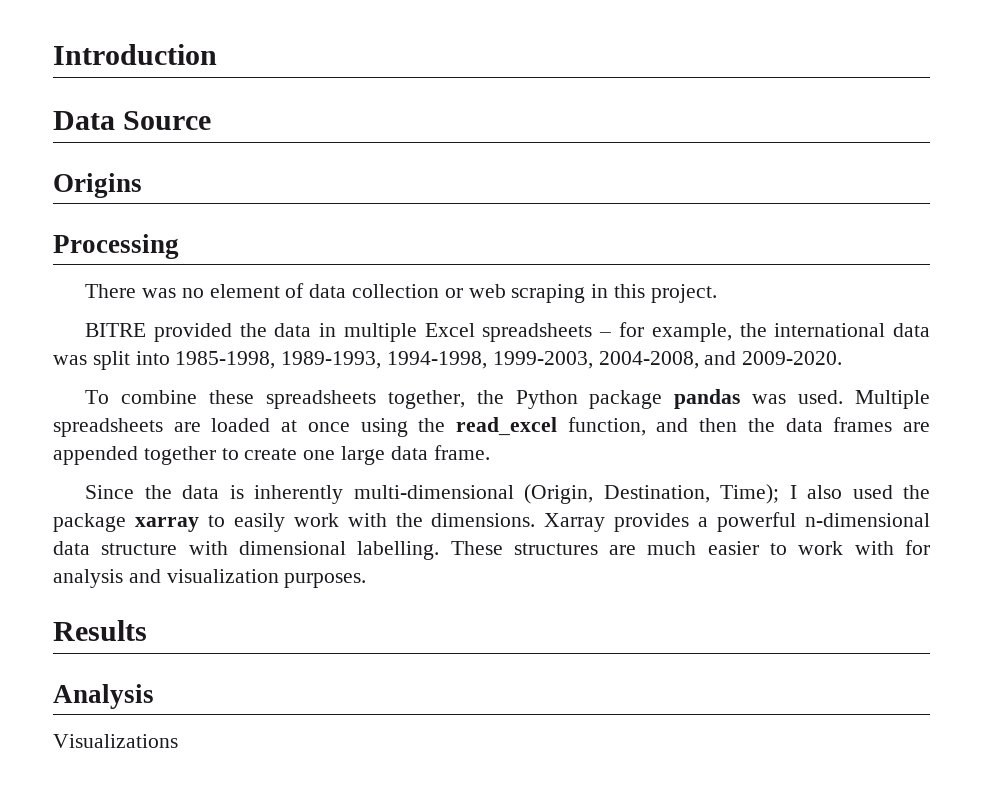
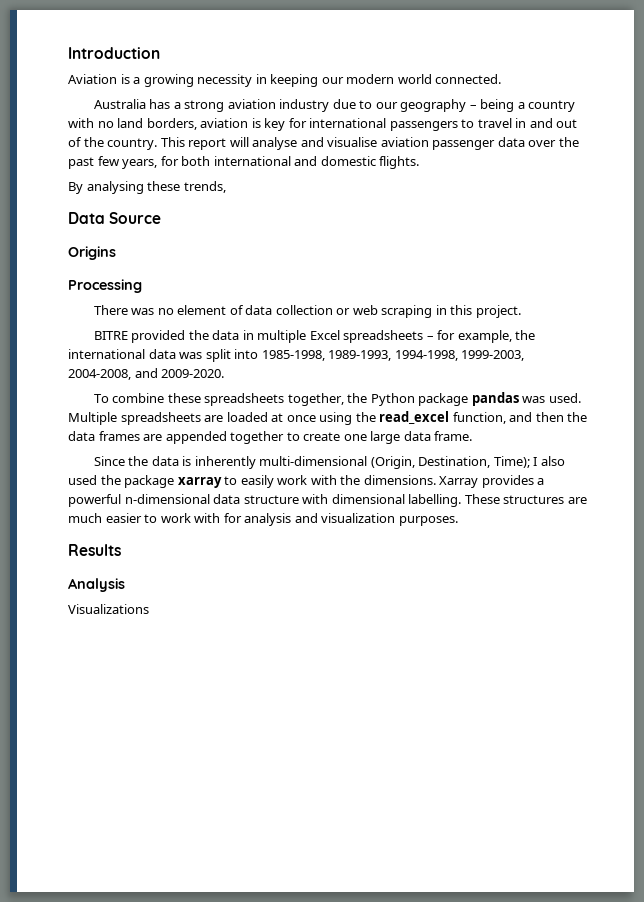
(217, 54) none -> [68,74,502,87] [93,99,576,112] [68,118,578,131] [68,137,579,150] [68,156,420,169] [68,181,226,194] // Aviation is a growing necessity in keeping our modern world connected. // Australia has a strong aviation industry due to our geography – being a country with no land borders, aviation is key for international passengers to travel in and out of the country. This report will analyse and visualise aviation passenger data over the past few years, for both international and domestic flights. // By analysing these trends,

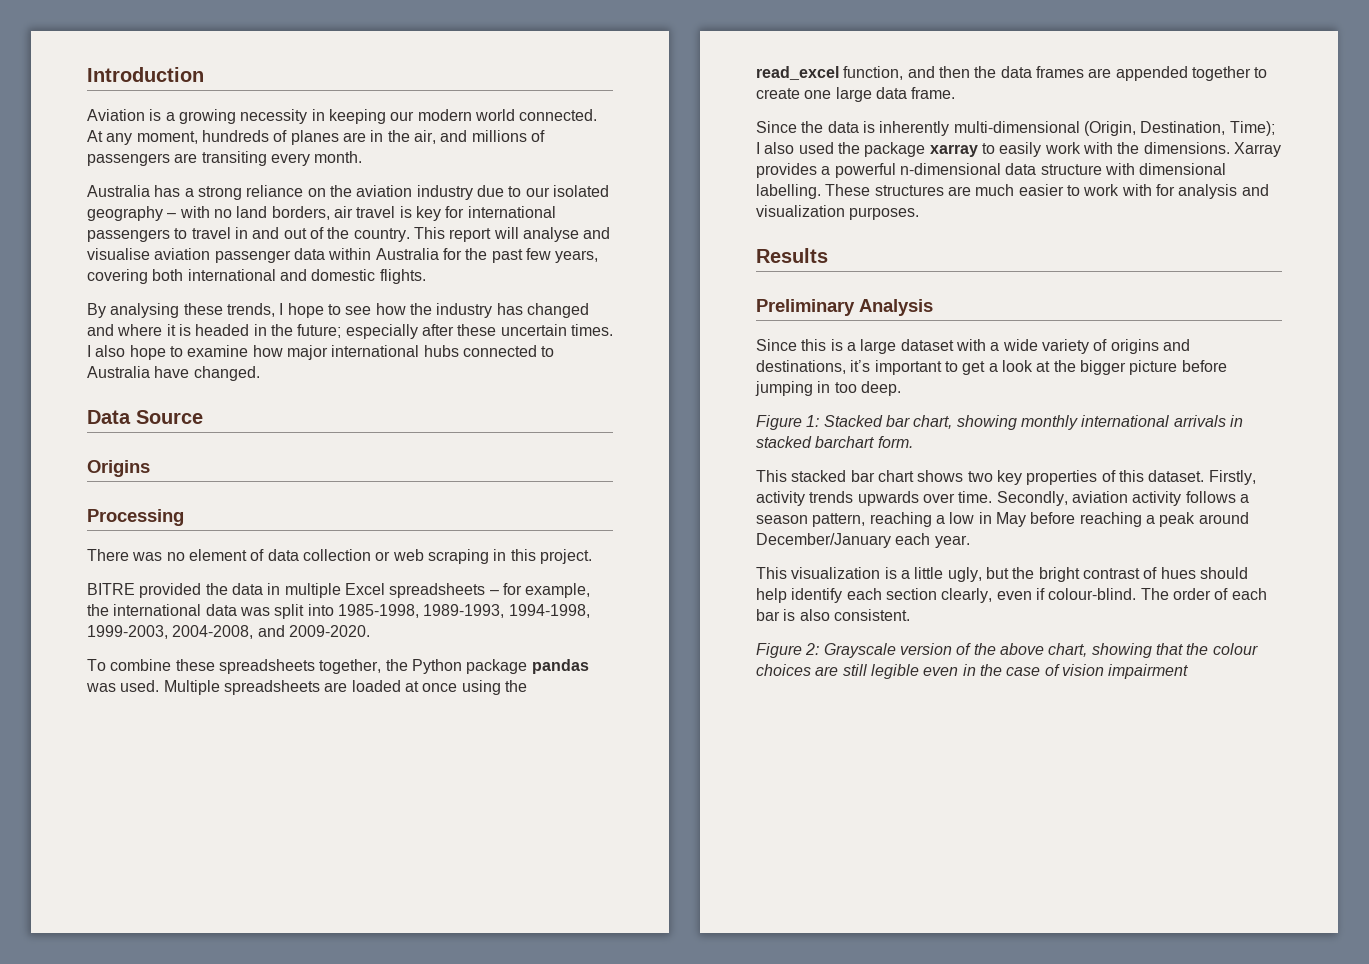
(502, 79) none -> [87,130,545,145] [87,151,363,166] At any moment, hundreds of planes are in the air, and millions of passengers are transiting every month.
(225, 106) none -> [246,185,352,197] reliance on the
(398, 105) none -> [552,185,609,197] isolated
[480,99,576,112] being a country -> (177, 215) none
[200,118,249,128] aviation -> [333,206,396,218] air travel
[528,140,557,147] over -> [328,248,462,260] within Australia for
[160,156,179,166] for -> [87,269,148,284] covering
(226, 187) none -> [279,303,589,318] [87,324,613,339] [87,345,555,360] [87,366,260,381] I hope to see how the industry has changed and where it is headed in the future; especially after these uncertain times. I also hope to examine how major international hubs connected to Australia have changed.
(121, 550) none -> [756,299,855,316] Preliminary
[68,604,149,614] Visualizations -> [756,339,1190,354] [756,360,1227,375] [755,381,901,396] [756,415,1243,430] [756,436,913,448] [756,470,1256,485] [756,491,1249,506] [756,512,1249,527] [756,533,970,548] [756,567,1248,582] [756,588,1267,603] [756,609,910,621] [756,643,1258,658] [756,664,1189,679] Since this is a large dataset with a wide variety of origins and destinations, it’s important to get a look at the bigger picture before jumping in too deep. // Figure 1: Stacked bar chart, showing monthly international arrivals in stacked barchart form. // This stacked bar chart shows two key properties of this dataset. Firstly, activity trends upwards over time. Secondly, aviation activity follows a season pattern, reaching a low in May before reaching a peak around December/January each year. // This visualization is a little ugly, but the bright contrast of hues should help identify each section clearly, even if colour-blind. The order of each bar is also consistent. // Figure 2: Grayscale version of the above chart, showing that the colour choices are still legible even in the case of vision impairment

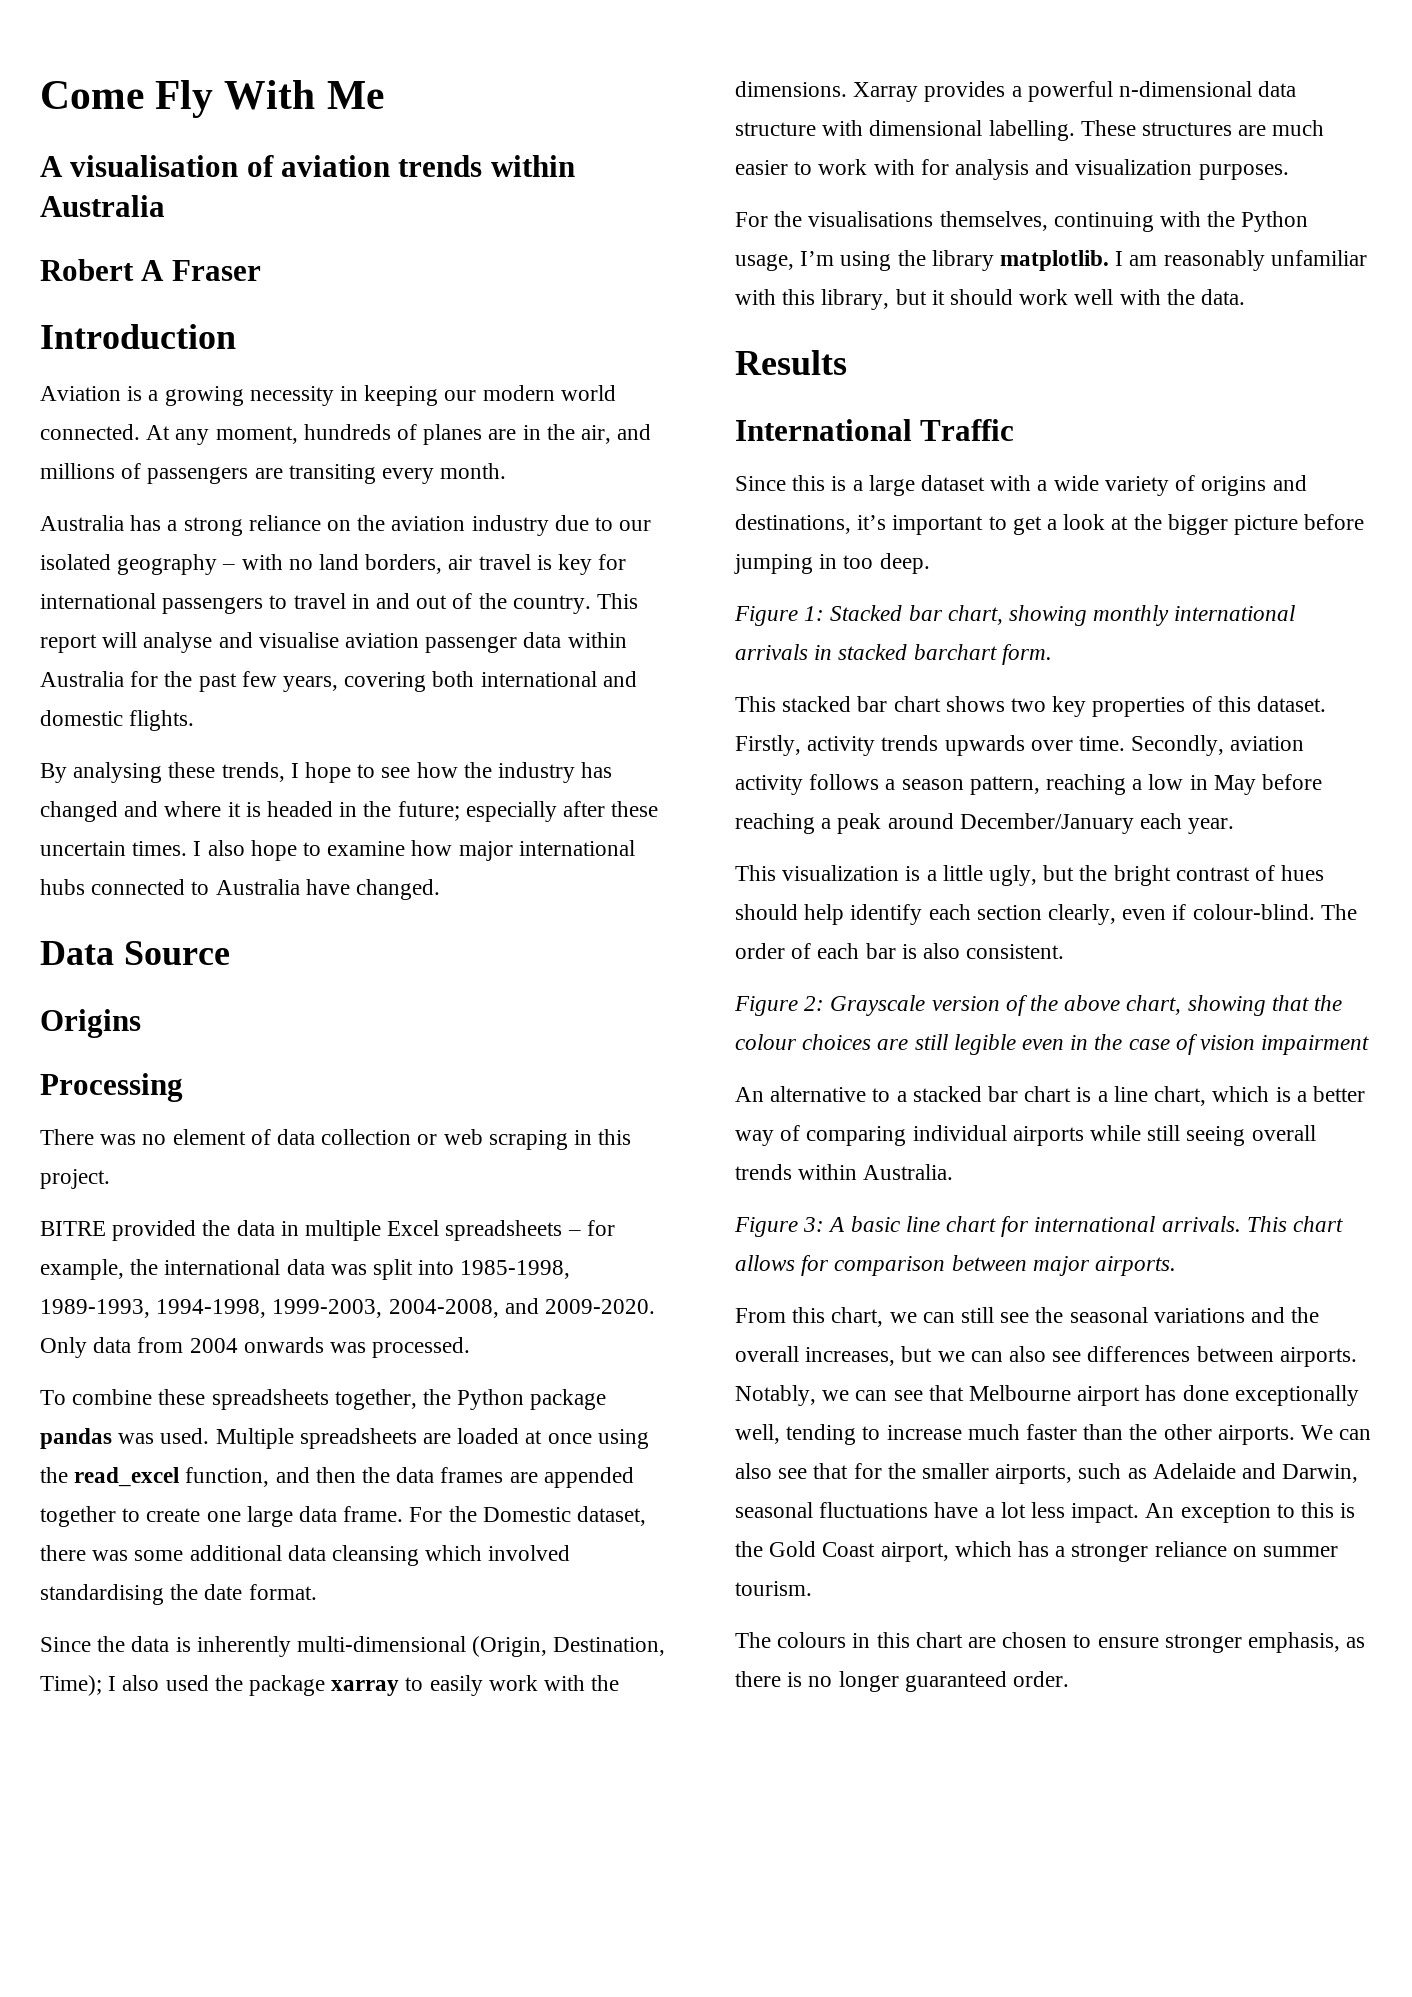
(87, 74) none -> [40,80,384,118] [40,155,575,177] [40,195,165,217] [40,259,261,281] Come Fly With Me // A visualisation of aviation trends within Australia // Robert A Fraser //
(370, 631) none -> [40,1337,471,1358] Only data from 2004 onwards was processed.
(956, 93) none -> [409,1506,647,1526] [40,1545,571,1566] [40,1584,317,1605] For the Domestic dataset, there was some additional data cleansing which involved standardising the date format.
(920, 213) none -> [735,211,1309,232] [735,250,1367,271] [735,289,1246,310] // For the visualisations themselves, continuing with the Python usage, I’m using the library matplotlib. I am reasonably unfamiliar with this library, but it should work well with the data.
[756,299,933,316] Preliminary Analysis -> [735,419,1015,441] International Traffic
(1189, 671) none -> [735,1086,1365,1106] [735,1125,1316,1146] [735,1164,954,1180] [734,1216,1344,1237] [735,1255,1177,1276] [735,1307,1320,1327] [735,1346,1357,1367] [735,1385,1359,1406] [735,1424,1372,1445] [735,1463,1359,1484] [735,1502,1356,1523] [735,1541,1339,1562] [735,1581,812,1596] [735,1632,1366,1653] [735,1671,1070,1692] // An alternative to a stacked bar chart is a line chart, which is a better way of comparing individual airports while still seeing overall trends within Australia. // Figure 3: A basic line chart for international arrivals. This chart allows for comparison between major airports. // From this chart, we can still see the seasonal variations and the overall increases, but we can also see differences between airports. Notably, we can see that Melbourne airport has done exceptionally well, tending to increase much faster than the other airports. We can also see that for the smaller airports, such as Adelaide and Darwin, seasonal fluctuations have a lot less impact. An exception to this is the Gold Coast airport, which has a stronger reliance on summer tourism. // The colours in this chart are chosen to ensure stronger emphasis, as there is no longer guaranteed order.

